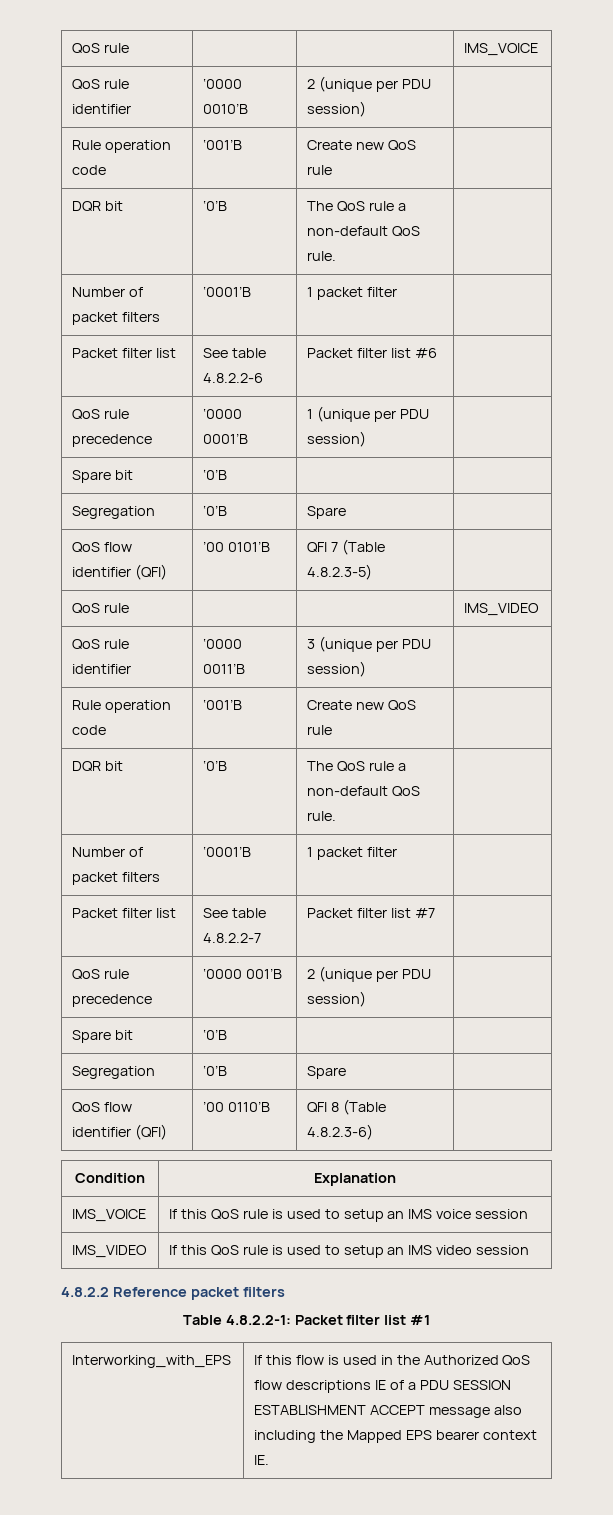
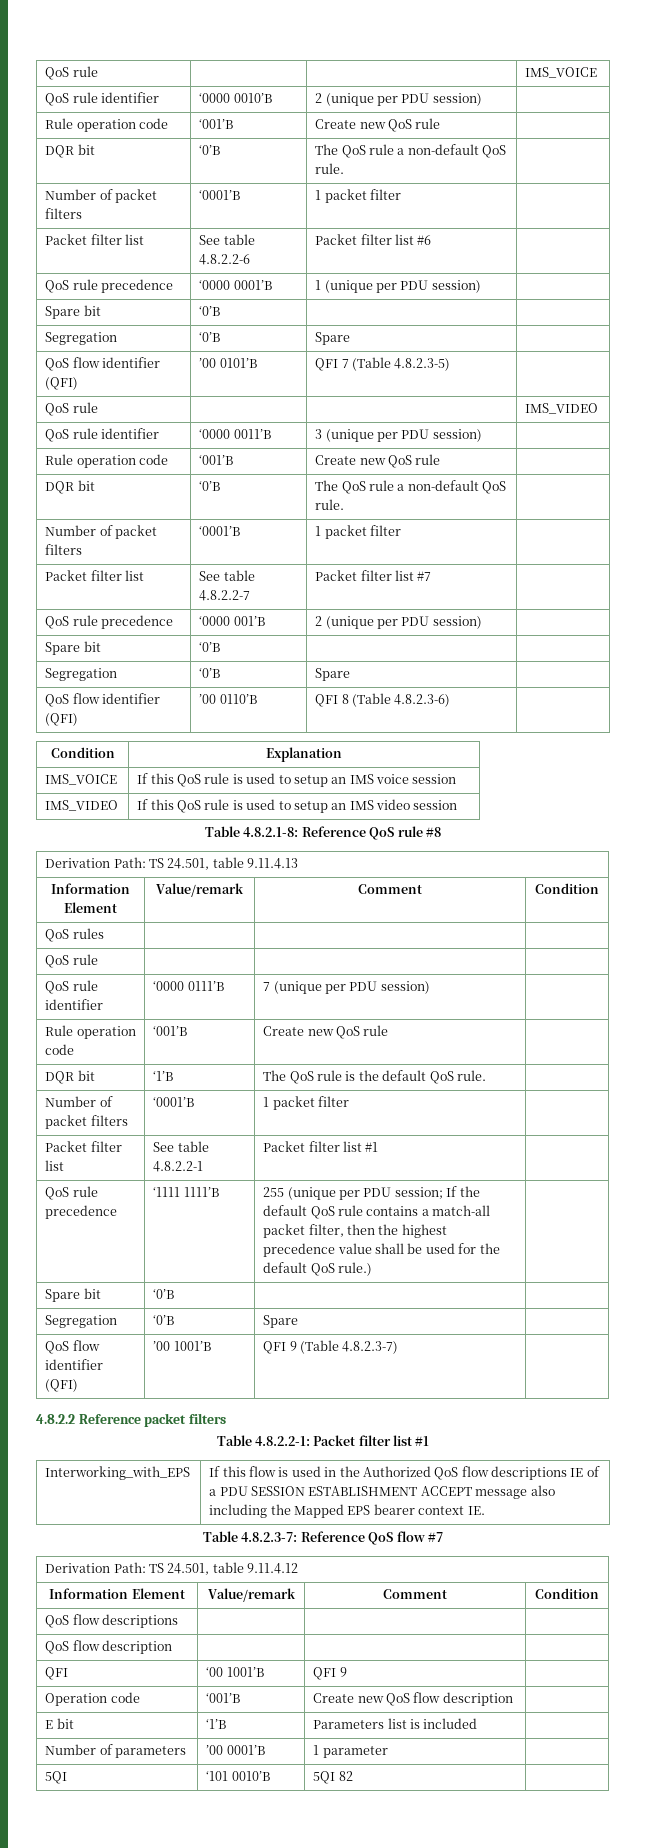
(530, 1250) none -> [205,826,441,840] [45,857,299,870] [51,883,130,894] [64,902,117,913] [156,883,244,897] [358,884,422,894] [535,883,599,894] [45,928,104,942] [45,954,98,968] [45,980,98,994] [45,999,104,1010] [153,981,224,991] [263,981,430,994] [45,1025,136,1039] [45,1044,75,1055] [153,1026,188,1036] [263,1025,389,1039] [45,1070,95,1084] [153,1071,174,1081] [263,1070,486,1084] [45,1096,113,1107] [45,1115,128,1129] [153,1097,195,1107] [263,1096,350,1110] [45,1141,122,1152] [45,1160,65,1171] [153,1141,209,1152] [153,1161,204,1172] [263,1141,379,1152] [45,1186,98,1200] [45,1205,118,1219] [153,1187,219,1197] [263,1186,480,1200] [263,1205,491,1219] [263,1224,447,1238] [263,1243,500,1257] [263,1262,373,1276] [45,1288,101,1302] [153,1289,175,1299] [45,1315,118,1328] [153,1315,175,1325] [263,1315,299,1328] [45,1340,100,1354] [45,1359,104,1370] [45,1379,79,1392] [153,1341,211,1351] [263,1340,399,1354] // Table 4.8.2.1-8: Reference QoS rule #8 // Derivation Path: TS 24.501, table 9.11.4.13 // Information Element | Value/remark | Comment | Condition // QoS rules | | | // QoS rule | | | // QoS rule identifier | ‘0000 0111’B | 7 (unique per PDU session) | // Rule operation code | ‘001’B | Create new QoS rule | // DQR bit | ‘1’B | The QoS rule is the default QoS rule. | // Number of packet filters | ‘0001’B | 1 packet filter | // Packet filter list | See table 4.8.2.2-1 | Packet filter list #1 | // QoS rule precedence | ‘1111 1111’B | 255 (unique per PDU session; If the default QoS rule contains a match-all packet filter, then the highest precedence value shall be used for the default QoS rule.) | // Spare bit | ‘0’B | | // Segregation | ‘0’B | Spare | // QoS flow identifier (QFI) | ’00 1001’B | QFI 9 (Table 4.8.2.3-7) |
(270, 1460) none -> [203,1531,443,1545] [45,1562,299,1575] [49,1588,185,1599] [207,1588,296,1602] [383,1589,447,1599] [535,1588,599,1599] [45,1614,179,1628] [45,1640,173,1654] [45,1667,69,1680] [206,1667,264,1677] [313,1667,347,1680] [45,1692,140,1706] [206,1693,241,1703] [313,1692,513,1706] [45,1718,74,1729] [206,1719,227,1729] [313,1718,478,1729] [45,1744,187,1758] [206,1745,265,1755] [313,1745,388,1758] [45,1771,68,1784] [206,1771,270,1781] [313,1771,353,1784] // Table 4.8.2.3-7: Reference QoS flow #7 // Derivation Path: TS 24.501, table 9.11.4.12 // Information Element | Value/remark | Comment | Condition // QoS flow descriptions | | | // QoS flow description | | | // QFI | ‘00 1001’B | QFI 9 | // Operation code | ‘001’B | Create new QoS flow description | // E bit | ‘1’B | Parameters list is included | // Number of parameters | ’00 0001’B | 1 parameter | // 5QI | ‘101 0010’B | 5QI 82 |

